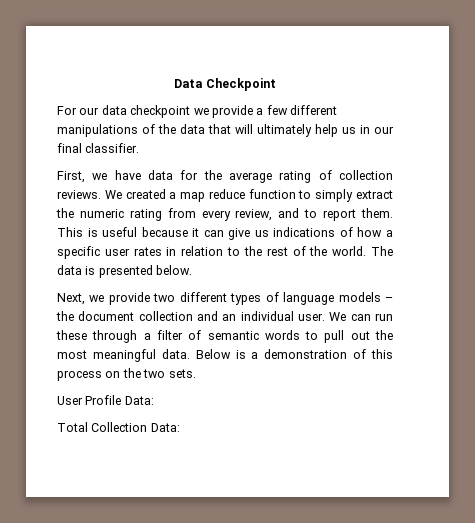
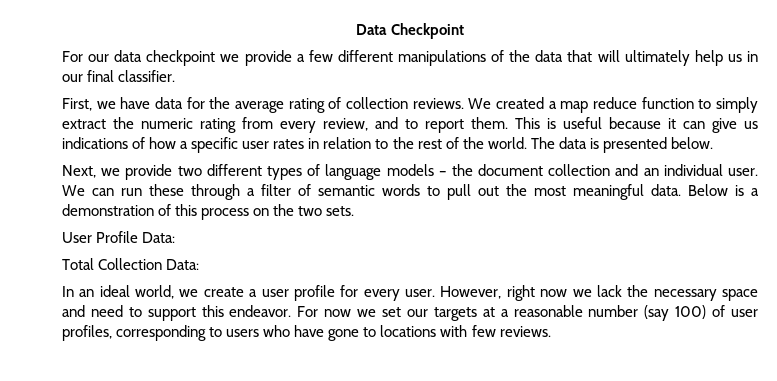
(180, 427) none -> [62,285,758,301] [62,305,759,321] [62,325,551,341] // In an ideal world, we create a user profile for every user. However, right now we lack the necessary space and need to support this endeavor. For now we set our targets at a reasonable number (say 100) of user profiles, corresponding to users who have gone to locations with few reviews.

